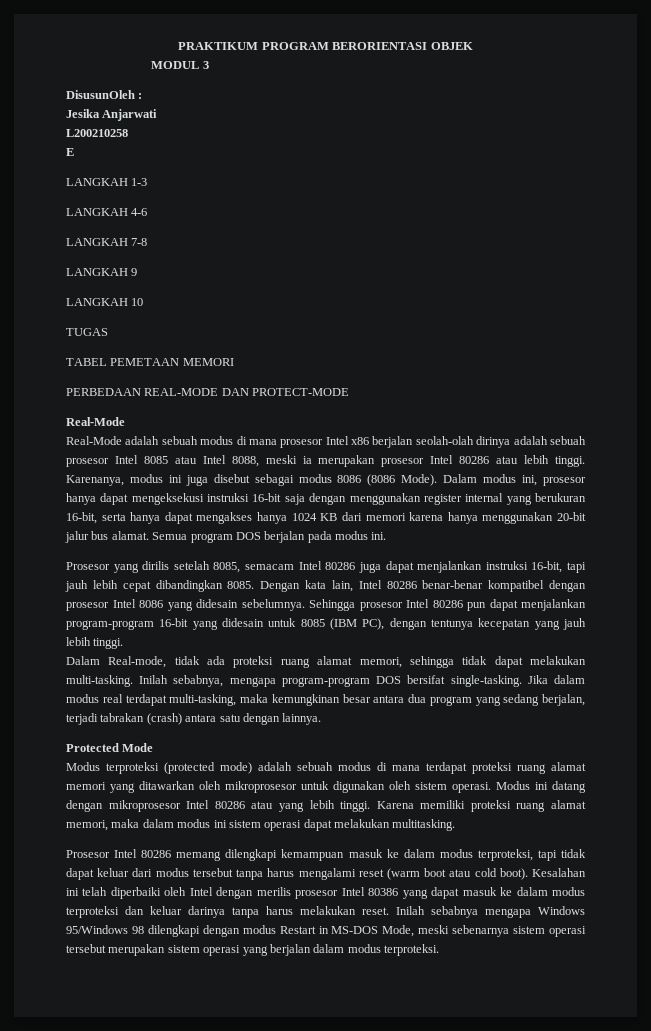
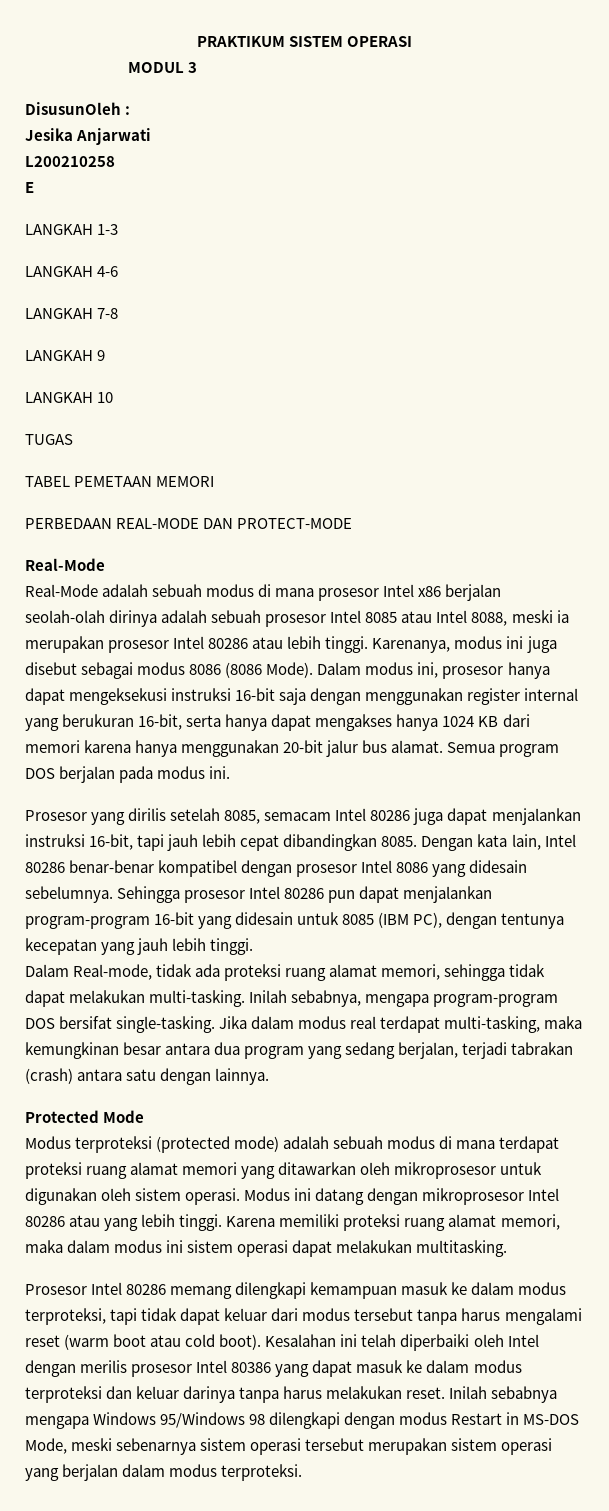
[261,42,473,50] PROGRAM BERORIENTASI OBJEK -> [289,36,413,47] SISTEM OPERASI

